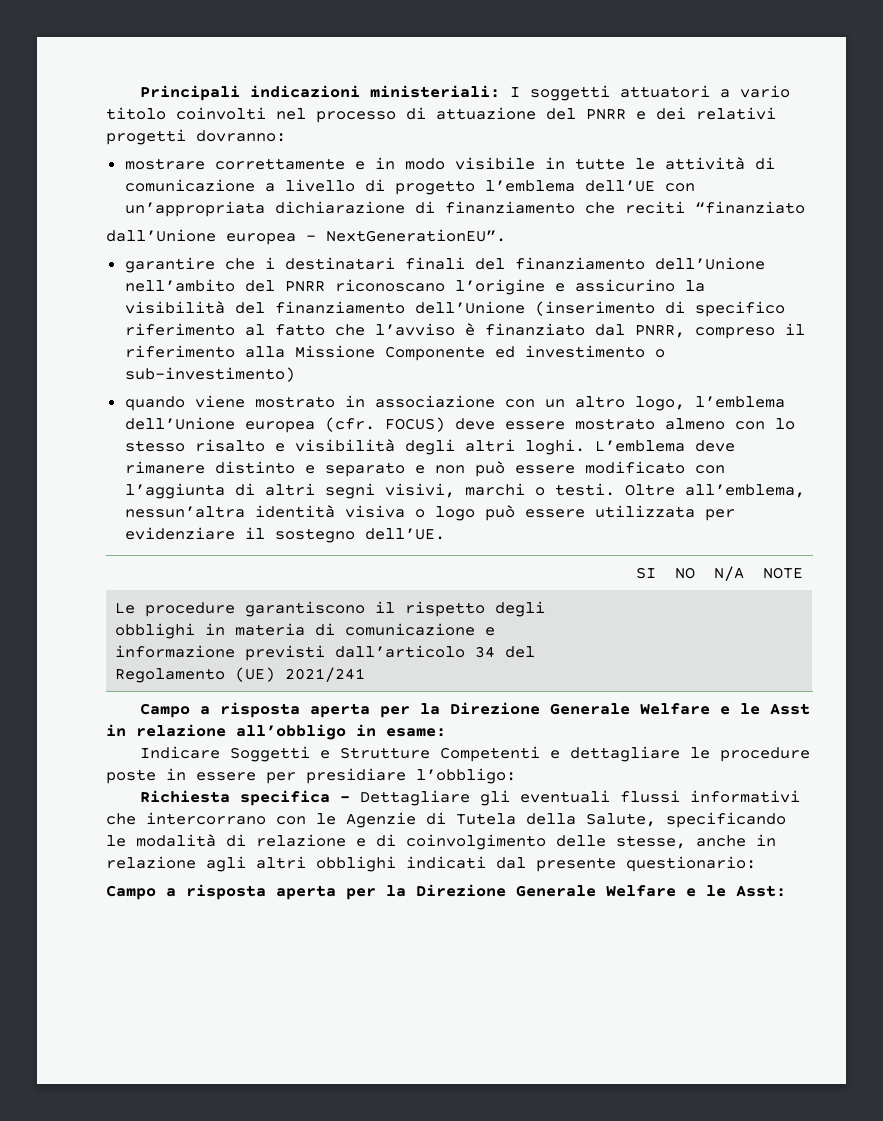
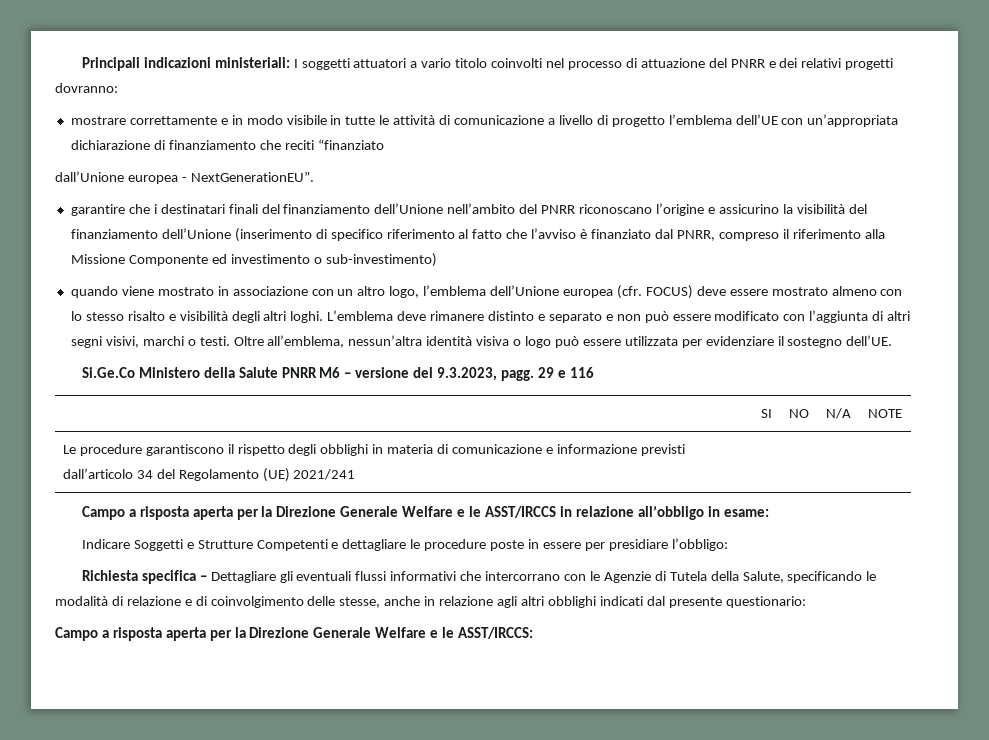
(445, 534) none -> [81,367,594,381] // Si.Ge.Co Ministero della Salute PNRR M6 – versione del 9.3.2023, pagg. 29 e 116
[769,703,810,715] Asst -> [484,506,556,518] ASST/IRCCS
[736,885,786,897] Asst: -> [458,627,534,639] ASST/IRCCS:

